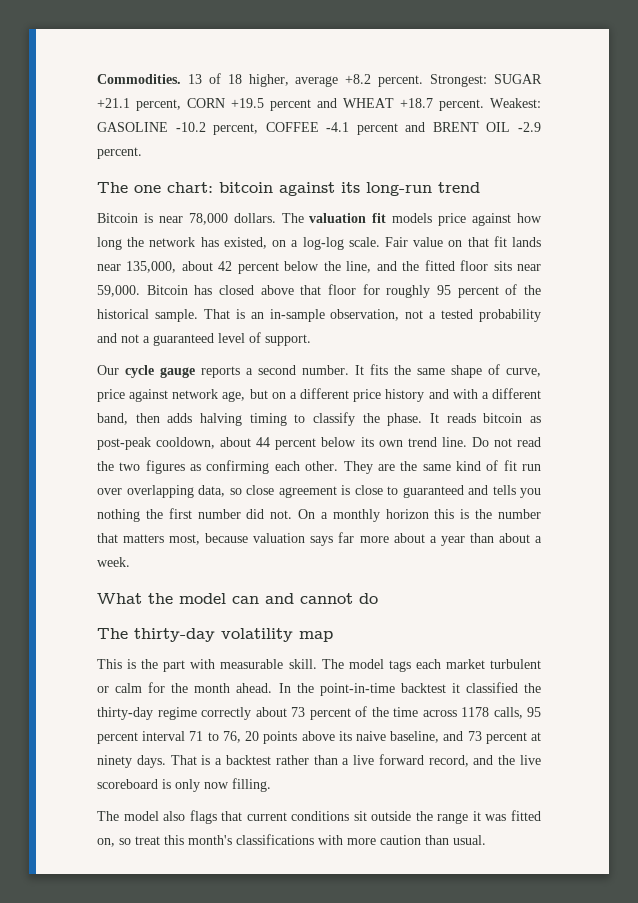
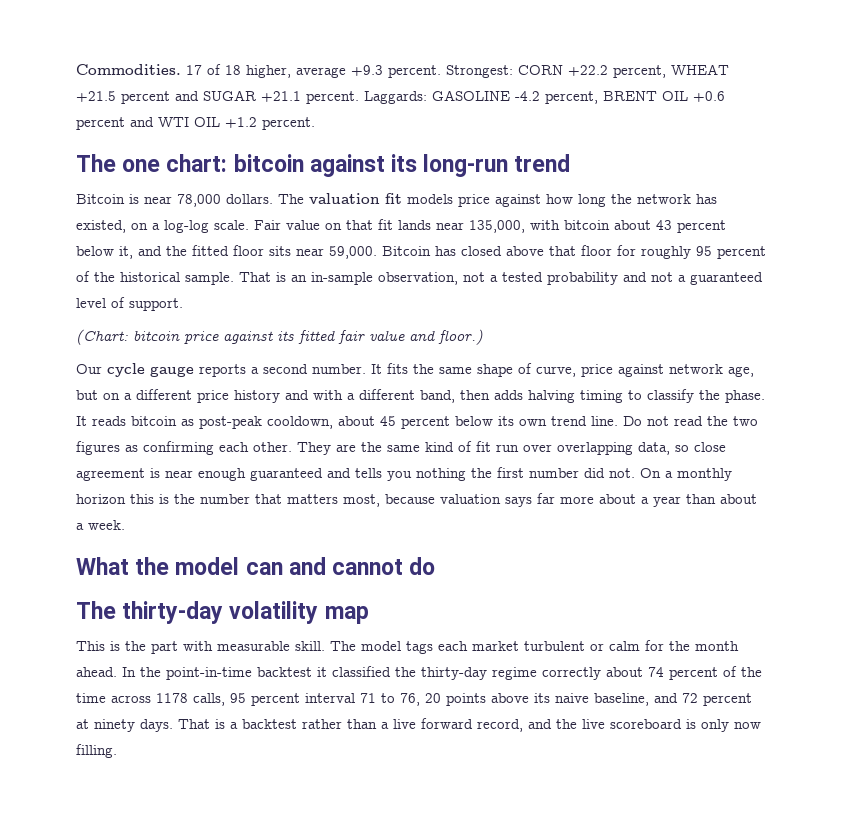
[187,74,202,84] 13 -> [186,65,202,75] 17
[345,74,372,84] +8.2 -> [351,65,383,76] +9.3
[494,74,542,84] [97,98,541,111] [97,122,541,135] SUGAR +21.1 percent, CORN +19.5 percent and WHEAT +18.7 percent. Weakest: GASOLINE -10.2 percent, COFFEE -4.1 percent and BRENT OIL -2.9 -> [518,64,729,78] [76,90,725,104] [76,117,257,130] CORN +22.2 percent, WHEAT +21.5 percent and SUGAR +21.1 percent. Laggards: GASOLINE -4.2 percent, BRENT OIL +0.6 percent and WTI OIL +1.2
[181,261,372,274] about 42 percent below the line, -> [530,220,726,233] [76,246,133,259] with bitcoin about 43 percent below it,
(311, 340) none -> [76,329,483,345] // (Chart: bitcoin price against its fitted fair value and floor.)
[256,437,271,447] 44 -> [380,416,396,426] 45
[354,485,398,495] close to -> [165,468,246,481] near enough
[291,707,305,717] 73 -> [648,667,664,677] 74
[467,731,482,741] 73 -> [682,693,698,703] 72
[97,810,541,824] [97,834,486,847] // The model also flags that current conditions sit outside the range it was fitted on, so treat this month's classifications with more caution than usual. -> (117, 751) none

